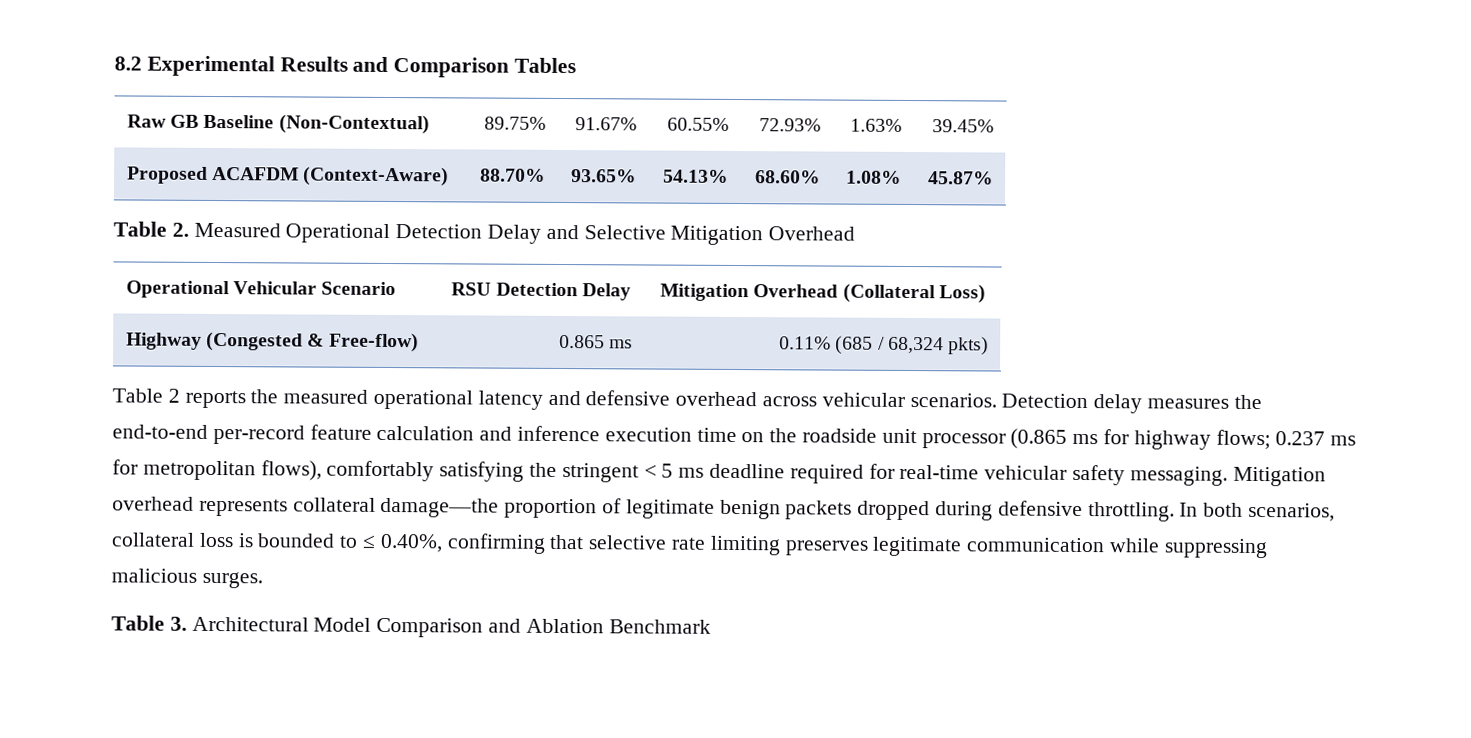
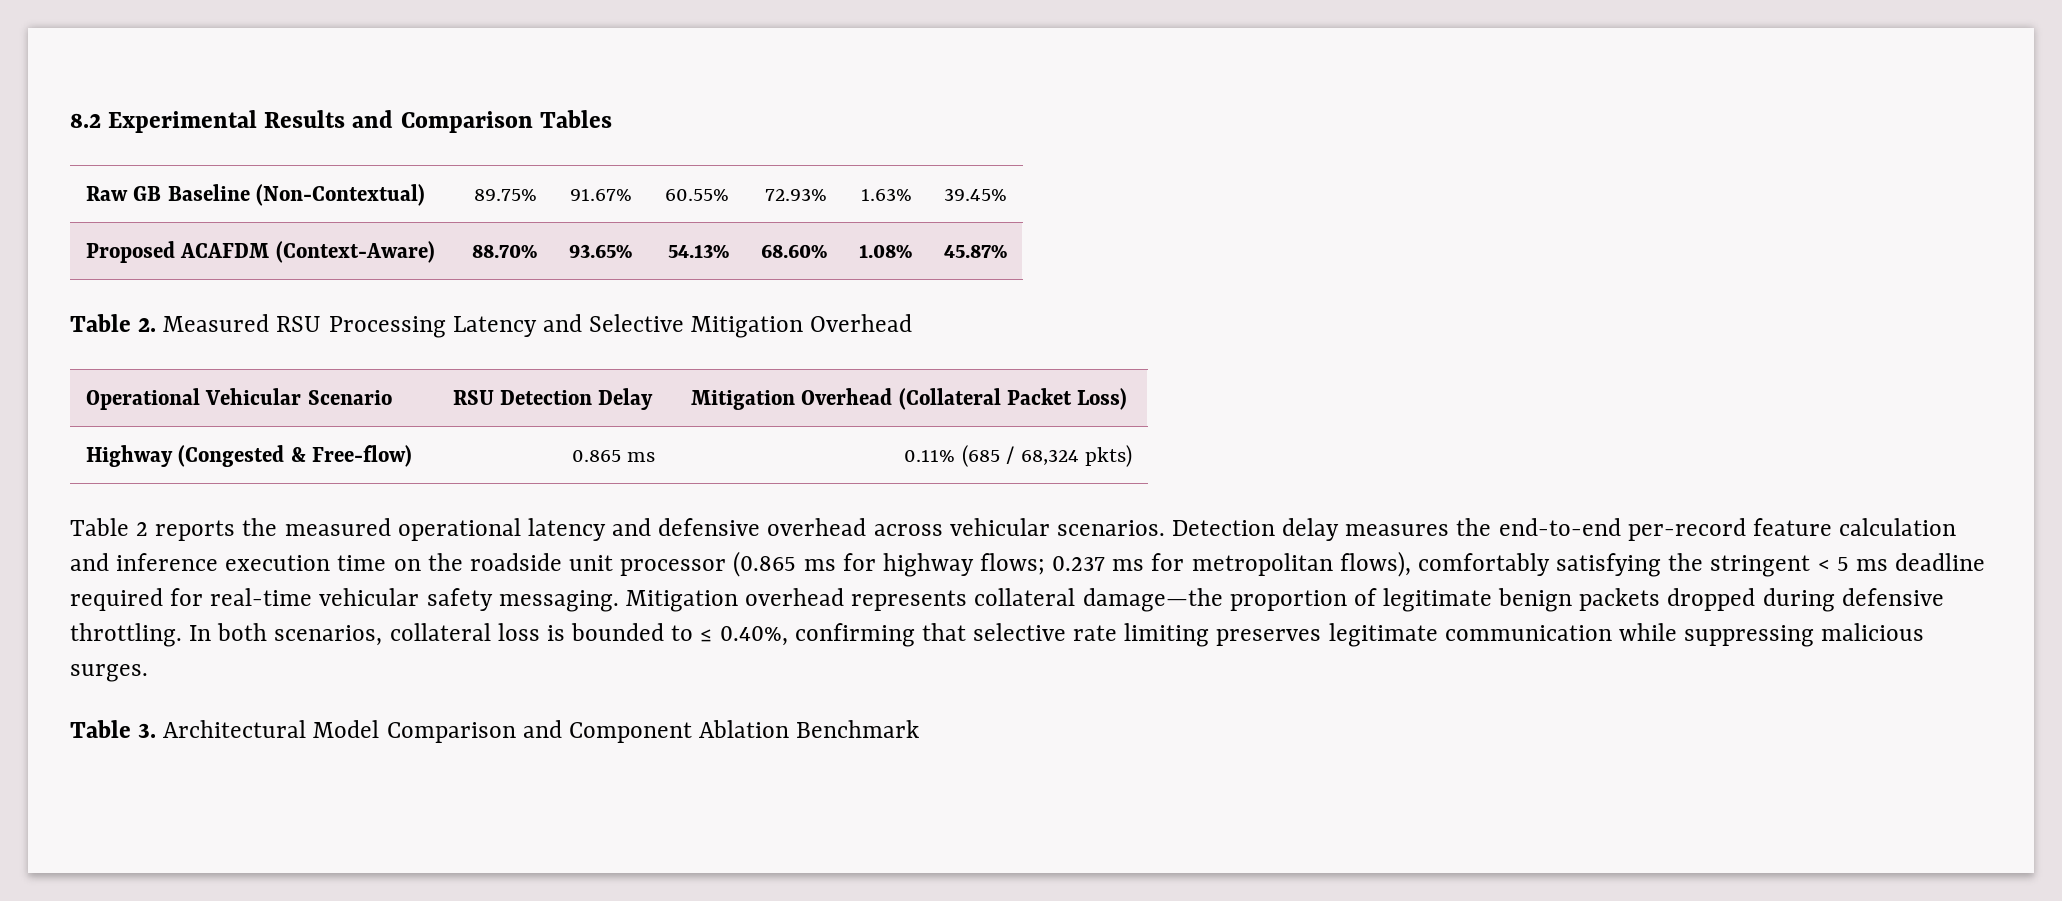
[285,223,542,244] Operational Detection Delay -> [276,316,537,338] RSU Processing Latency
(936, 293) none -> [1006,388,1072,405] Packet
(522, 625) none -> [568,722,692,743] Component

